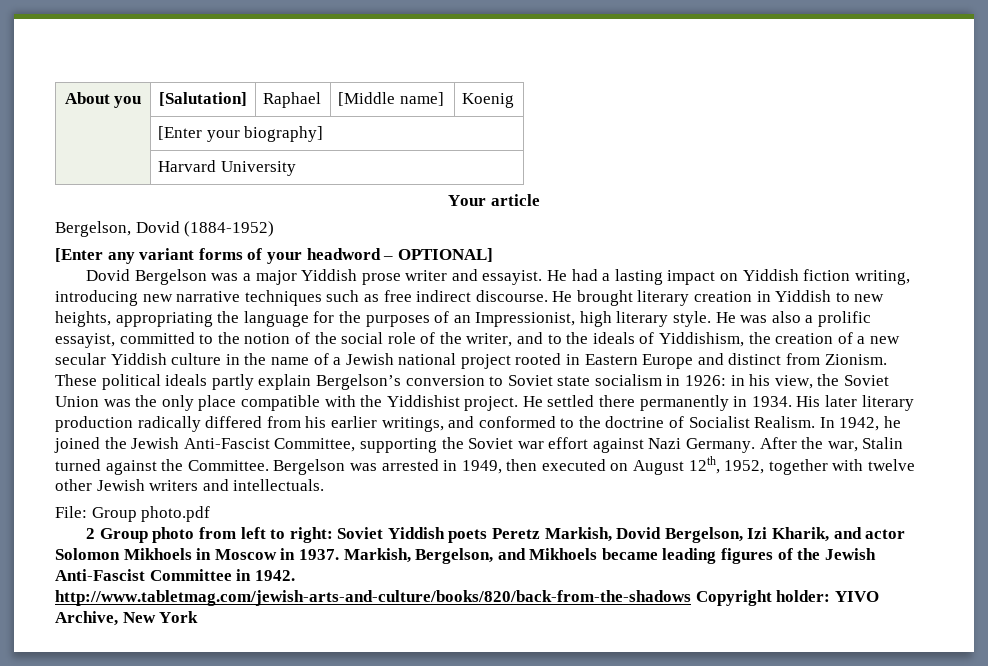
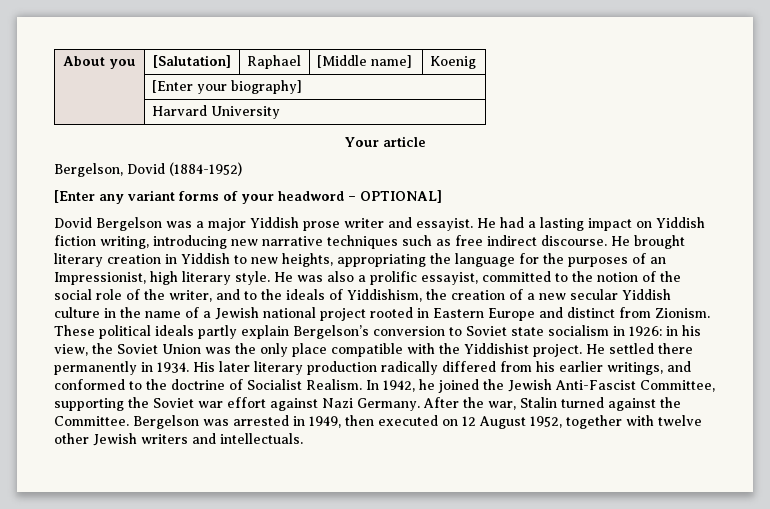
[633,456,720,475] August 12th, -> [462,416,526,429] 12 August
[55,506,211,522] [86,527,906,543] [55,548,876,564] [55,569,295,581] [55,590,879,606] [55,611,199,626] // File: Group photo.pdf // 2 Group photo from left to right: Soviet Yiddish poets Peretz Markish, Dovid Bergelson, Izi Kharik, and actor Solomon Mikhoels in Moscow in 1937. Markish, Bergelson, and Mikhoels became leading figures of the Jewish Anti-Fascist Committee in 1942. http://www.tabletmag.com/jewish-arts-and-culture/books/820/back-from-the-shadows Copyright holder: YIVO Archive, New York -> (303, 438) none

